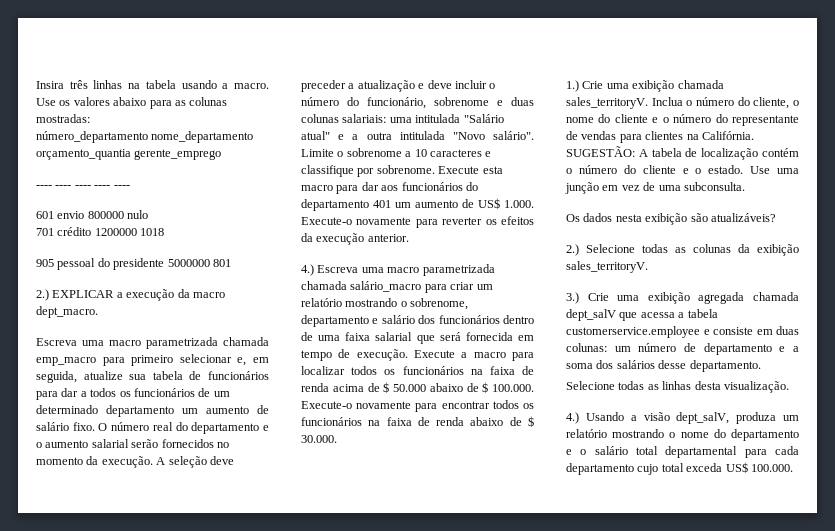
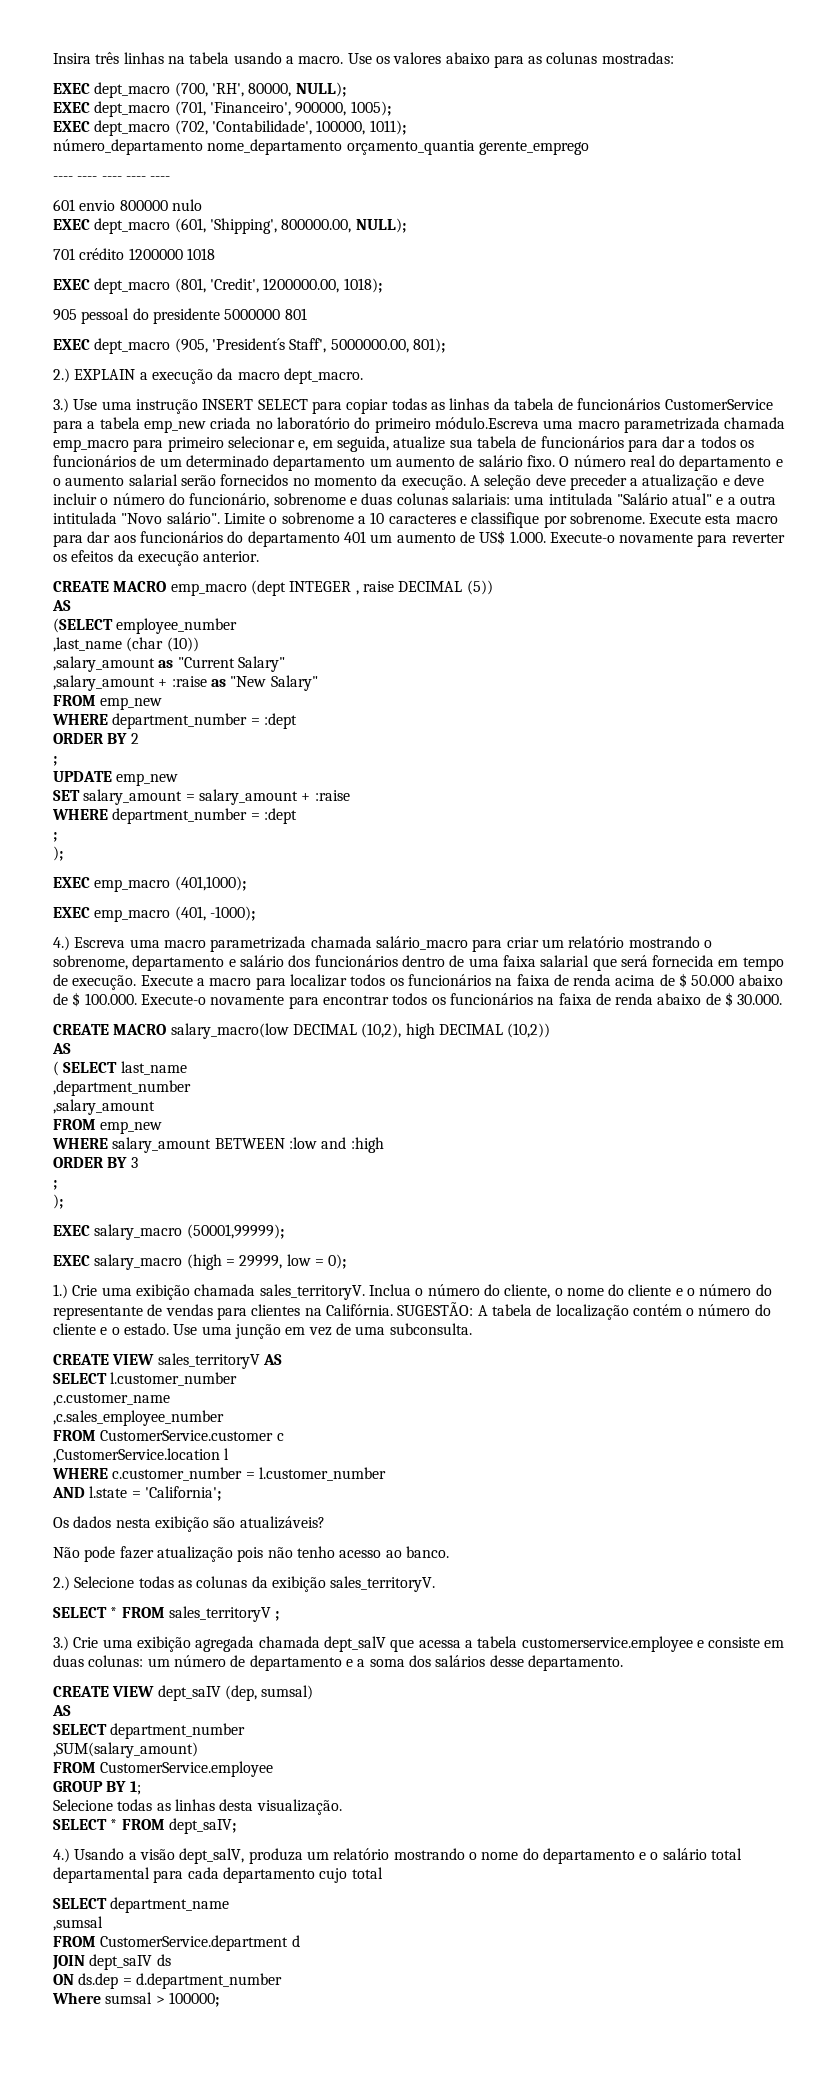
(90, 118) none -> [53,82,346,98] [53,101,391,117] [53,120,406,136] // EXEC dept_macro (700, 'RH', 80000, NULL); // EXEC dept_macro (701, 'Financeiro', 900000, 1005); // EXEC dept_macro (702, 'Contabilidade', 100000, 1011);
[36,227,165,236] 701 crédito 1200000 1018 -> [53,218,406,234] [53,248,215,260] [53,278,382,294] EXEC dept_macro (601, 'Shipping', 800000.00, NULL); // 701 crédito 1200000 1018 // EXEC dept_macro (801, 'Credit', 1200000.00, 1018);
[36,289,115,301] // 2.) EXPLICAR -> [53,338,445,354] [53,368,136,383] // EXEC dept_macro (905, 'President´s Staff', 5000000.00, 801); // 2.) EXPLAIN
[36,338,77,346] Escreva -> [53,398,773,414] [53,417,539,433] 3.) Use uma instrução INSERT SELECT para copiar todas as linhas da tabela de funcionários CustomerService para a tabela emp_new criada no laboratório do primeiro módulo.Escreva
(409, 238) none -> [53,580,493,596] [52,600,71,611] [53,618,238,634] [53,637,199,652] [53,656,285,672] [53,675,318,691] [53,695,163,710] [52,713,297,729] [53,733,139,744] [53,756,57,766] [53,771,179,786] [53,789,350,805] [52,808,297,824] [53,832,57,842] [53,846,63,861] [53,876,246,892] [53,906,255,922] // CREATE MACRO emp_macro (dept INTEGER , raise DECIMAL (5)) // AS // (SELECT employee_number // ,last_name (char (10)) // ,salary_amount as "Current Salary" // ,salary_amount + :raise as "New Salary" // FROM emp_new // WHERE department_number = :dept // ORDER BY 2 // ; // UPDATE emp_new // SET salary_amount = salary_amount + :raise // WHERE department_number = :dept // ; // ); // EXEC emp_macro (401,1000); // EXEC emp_macro (401, -1000);
(337, 439) none -> [53,1023,551,1039] [52,1043,71,1054] [53,1061,187,1076] [53,1080,191,1096] [53,1099,155,1115] [53,1119,163,1134] [52,1137,384,1153] [53,1157,138,1168] [53,1180,57,1190] [53,1194,63,1209] [53,1224,284,1240] [53,1254,347,1270] // CREATE MACRO salary_macro(low DECIMAL (10,2), high DECIMAL (10,2)) // AS // ( SELECT last_name // ,department_number // ,salary_amount // FROM emp_new // WHERE salary_amount BETWEEN :low and :high // ORDER BY 3 // ; // ); // EXEC salary_macro (50001,99999); // EXEC salary_macro (high = 29999, low = 0);
(745, 186) none -> [53,1353,282,1369] [53,1372,238,1386] [53,1393,170,1406] [53,1410,224,1426] [53,1430,284,1441] [53,1448,230,1463] [52,1467,386,1481] [52,1486,221,1501] // CREATE VIEW sales_territoryV AS // SELECT l.customer_number // ,c.customer_name // ,c.sales_employee_number // FROM CustomerService.customer c // ,CustomerService.location l // WHERE c.customer_number = l.customer_number // AND l.state = 'California';
(776, 217) none -> [53,1546,449,1562] // Não pode fazer atualização pois não tenho acesso ao banco.
(648, 267) none -> [53,1606,280,1622] // SELECT * FROM sales_territoryV ;
(761, 366) none -> [53,1685,314,1701] [52,1705,71,1716] [53,1723,246,1739] [53,1742,198,1758] [53,1761,274,1777] [53,1781,141,1795] // CREATE VIEW dept_saIV (dep, sumsal) // AS // SELECT department_number // ,SUM(salary_amount) // FROM CustomerService.employee // GROUP BY 1;
(789, 387) none -> [53,1818,236,1834] // SELECT * FROM dept_saIV;
[686,462,793,473] exceda US$ 100.000. -> [53,1897,230,1913] [53,1916,103,1931] [53,1935,300,1951] [52,1954,171,1970] [53,1973,282,1989] [52,1992,219,2007] // SELECT department_name // ,sumsal // FROM CustomerService.department d // JOIN dept_saIV ds // ON ds.dep = d.department_number // Where sumsal > 100000;

